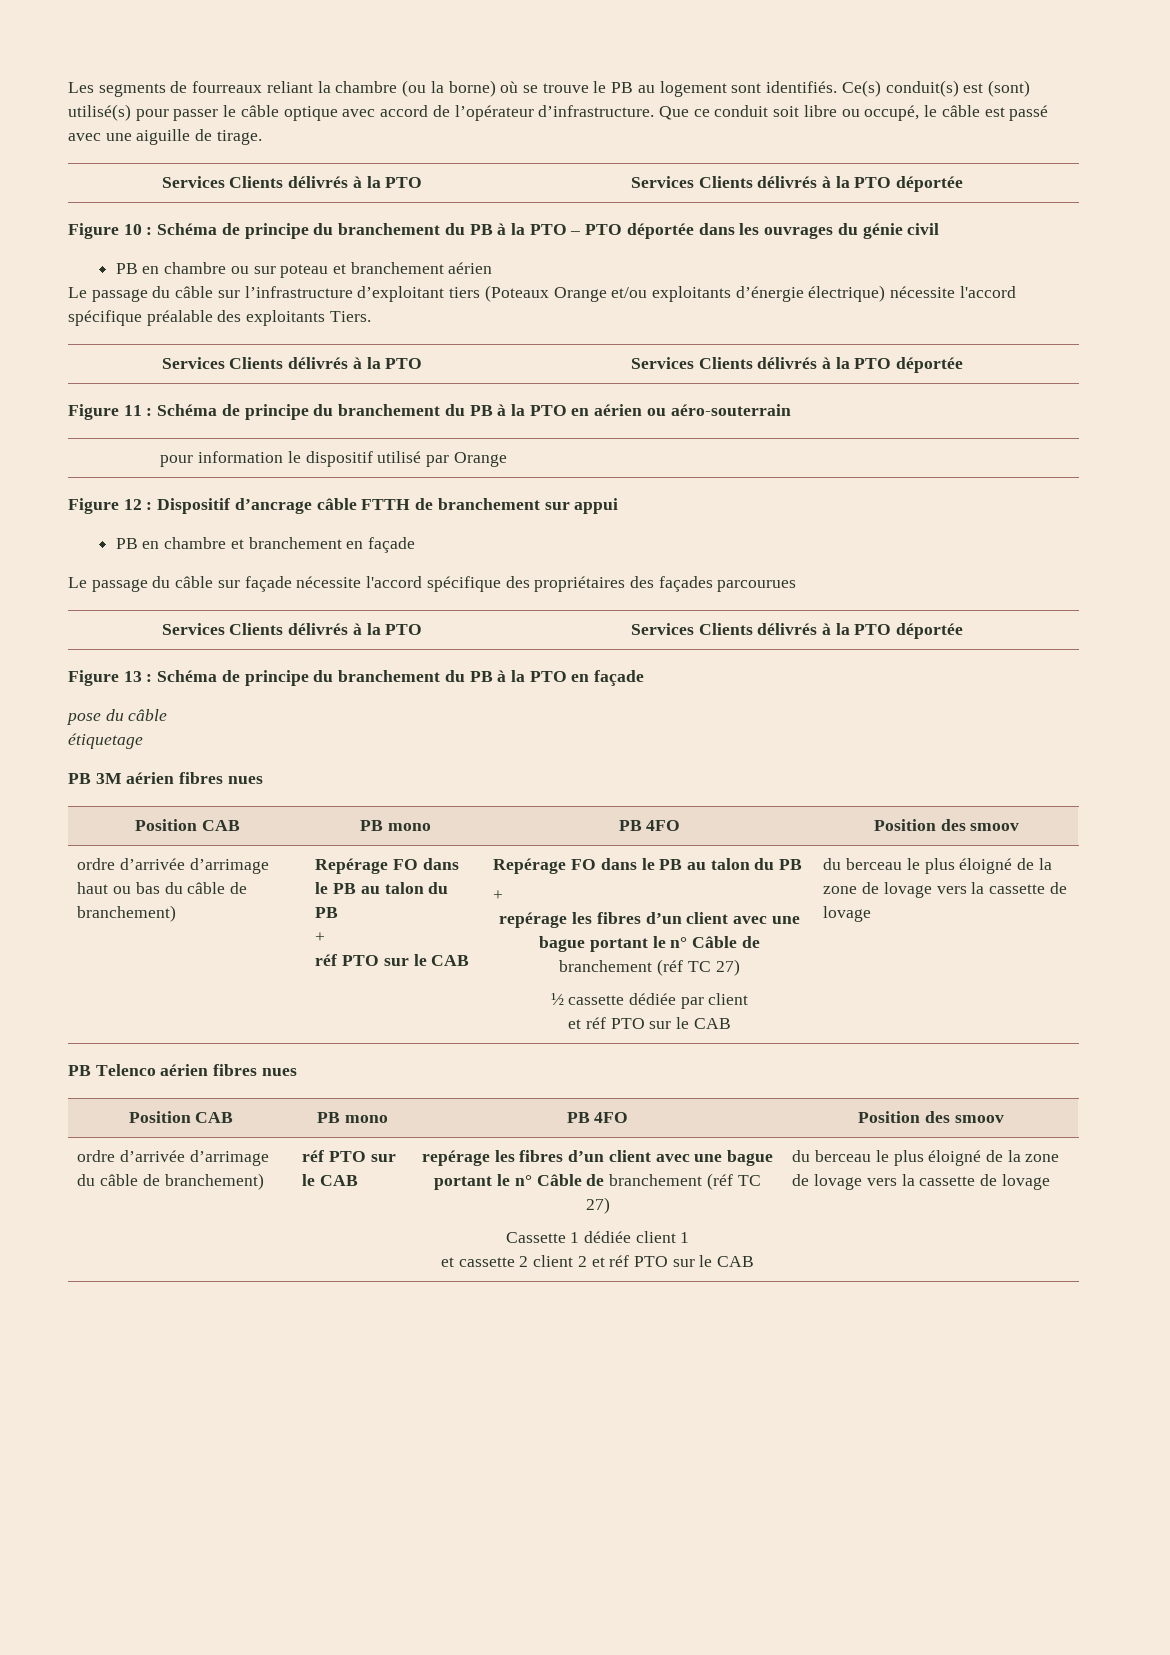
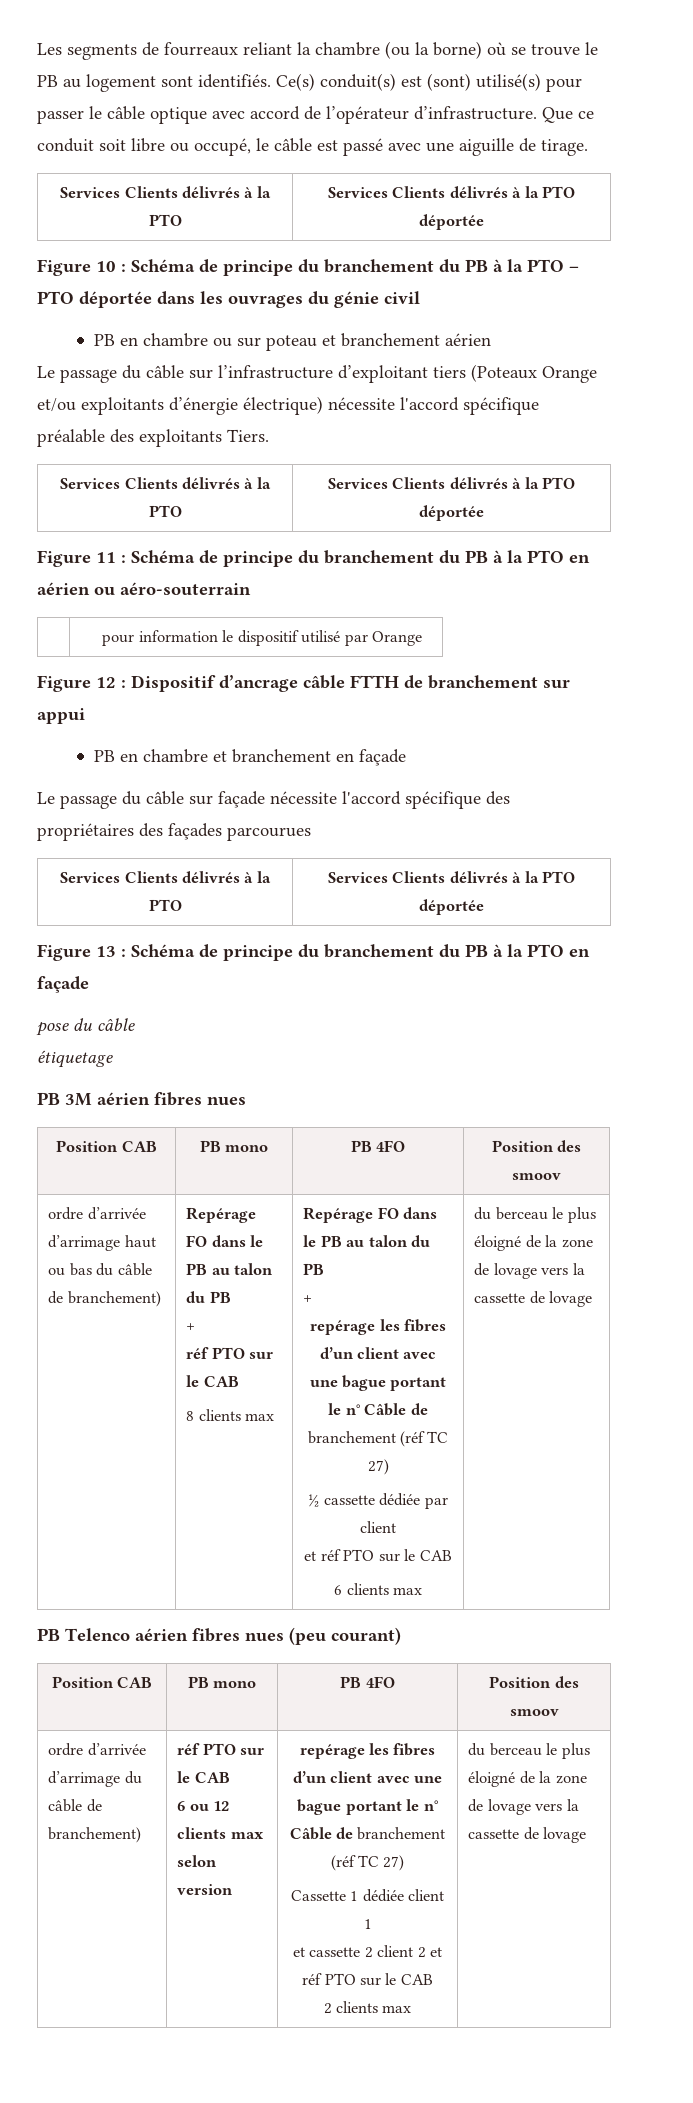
(470, 960) none -> [186,1409,275,1421] // 8 clients max
(731, 1023) none -> [334,1583,422,1595] // 6 clients max
(297, 1072) none -> [289,1627,401,1645] (peu courant)
(359, 1180) none -> [177,1801,230,1811] [177,1827,264,1839] [177,1855,218,1867] [177,1884,234,1895] // 6 ou 12 clients max selon version
(755, 1261) none -> [323,2001,412,2014] // 2 clients max

